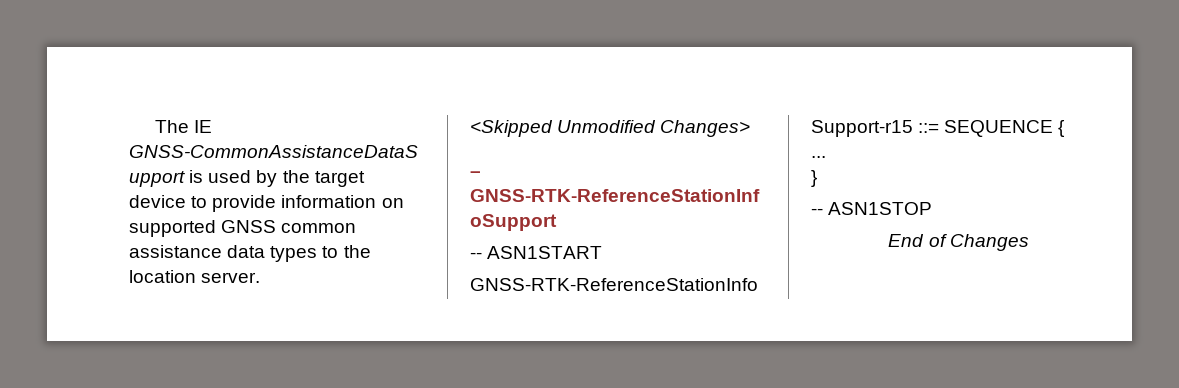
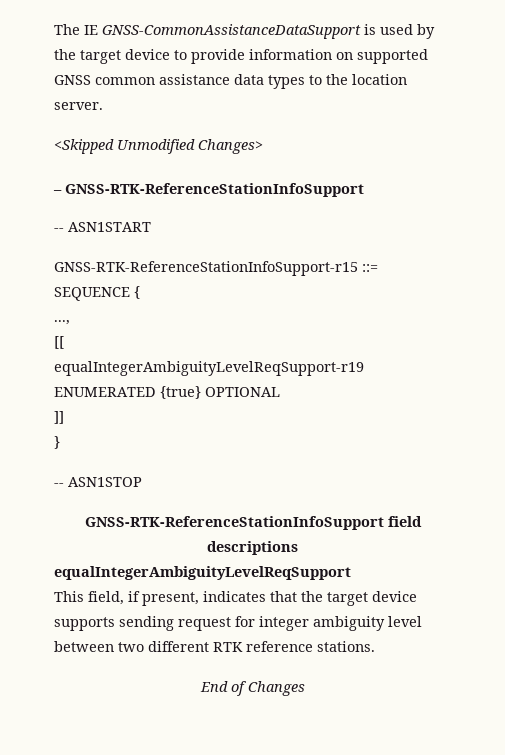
[811,156,826,158] [811,170,817,187] [811,202,933,215] ... // } // -- ASN1STOP -> [54,320,70,325] [54,336,64,349] [54,361,364,376] [54,386,280,399] [54,411,64,424] [54,436,60,449] [54,477,142,487] [84,516,422,530] [207,541,298,555] [54,566,351,580] [54,591,417,606] [54,616,422,631] [54,641,375,652] ..., // [[ // equalIntegerAmbiguityLevelReqSupport-r19 ENUMERATED {true} OPTIONAL // ]] // } // -- ASN1STOP // GNSS-RTK-ReferenceStationInfoSupport field descriptions // equalIntegerAmbiguityLevelReqSupport // This field, if present, indicates that the target device supports sending request for integer ambiguity level between two different RTK reference stations.

